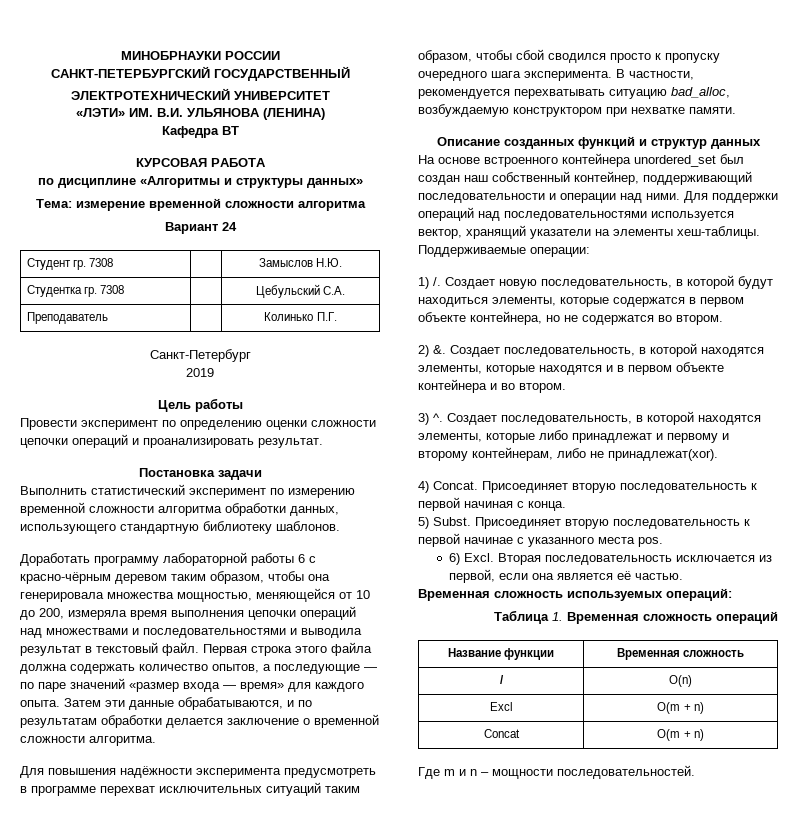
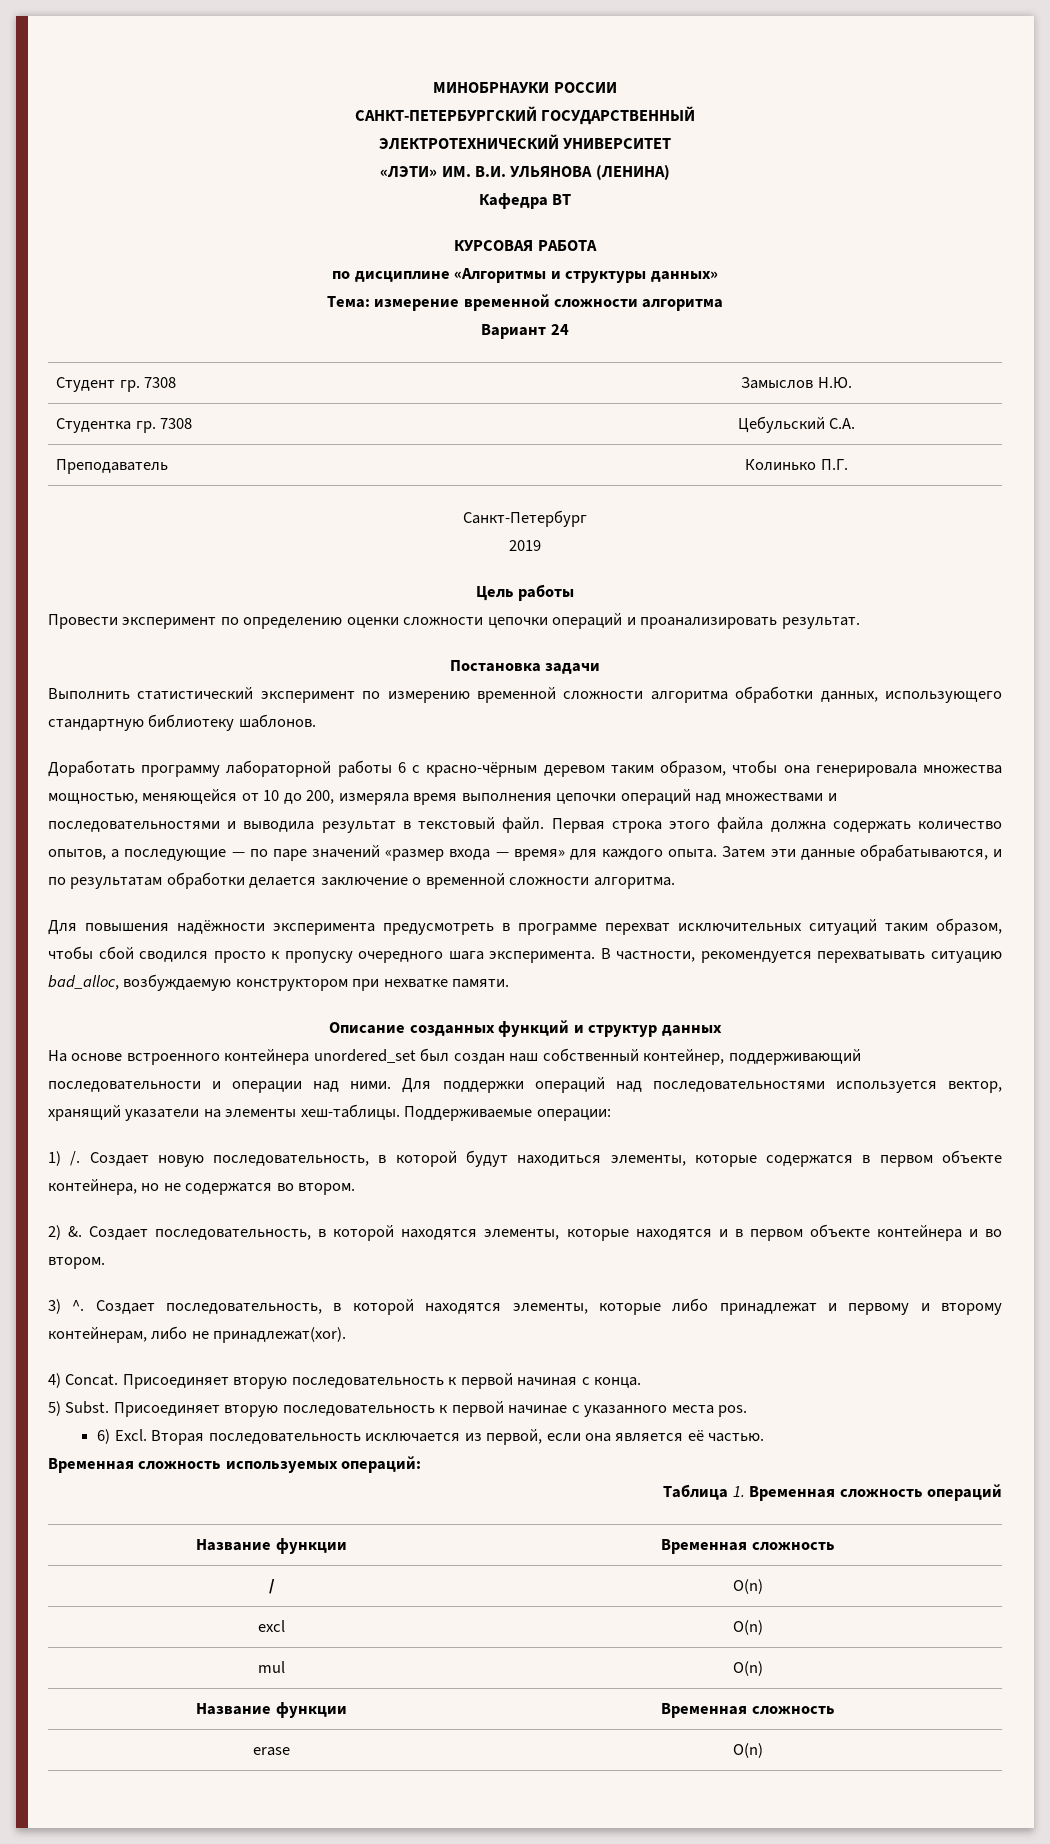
[489,702,513,711] [657,702,704,714] [483,729,520,738] [657,729,704,741] [418,765,695,779] Excl | O(m + n) // Concat | O(m + n) // Где m и n – мощности последовательностей. -> [258,1620,285,1632] [733,1620,763,1635] [258,1661,285,1673] [733,1661,763,1676] [196,1702,347,1718] [661,1703,835,1718] [253,1747,290,1756] [733,1743,763,1758] excl | O(n) // mul | O(n) // Название функции | Временная сложность // erase | O(n)

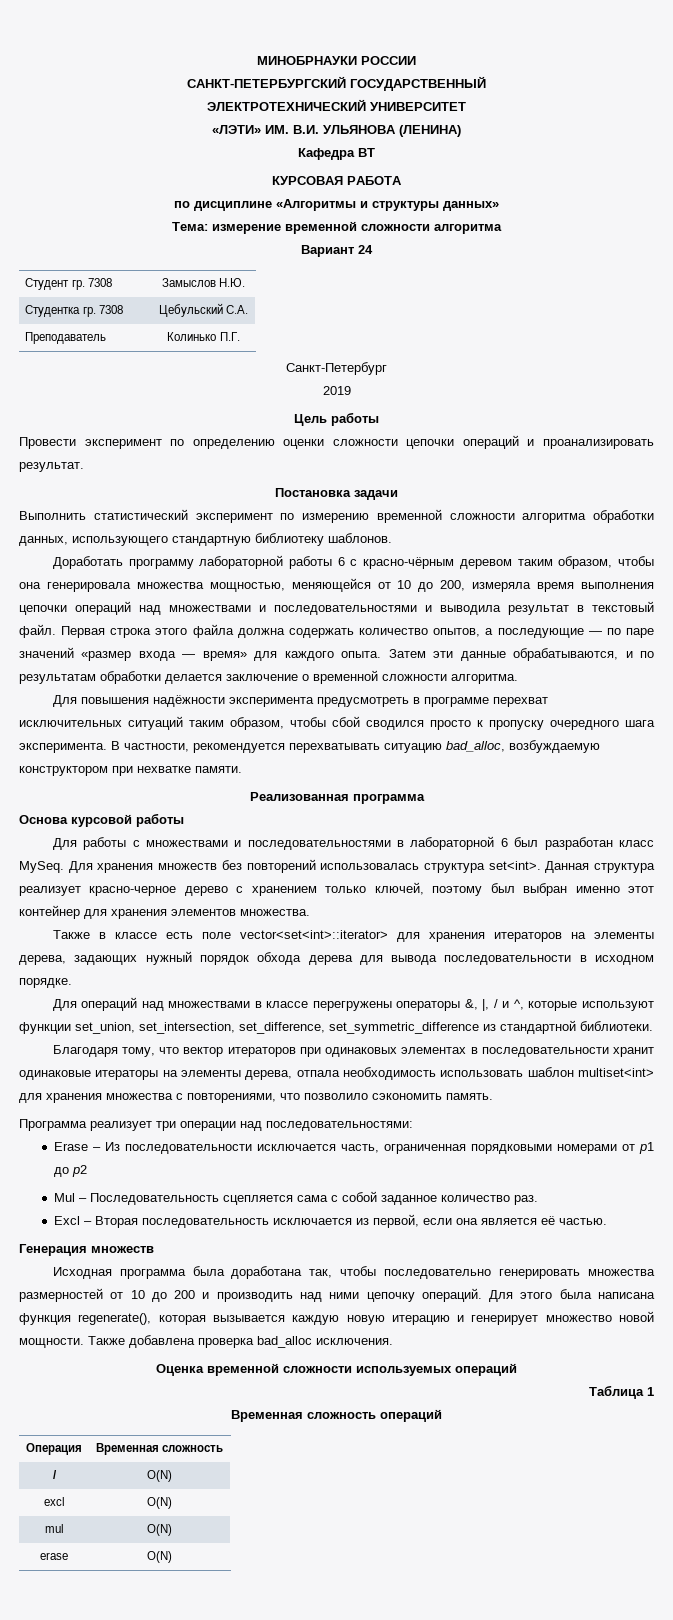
[329,1020,722,1037] [48,1048,861,1065] [48,1077,1002,1093] [48,1104,611,1121] [48,1150,1003,1167] [48,1179,356,1195] [48,1224,1002,1241] [48,1257,105,1269] [48,1298,1003,1315] [48,1326,347,1343] [48,1373,642,1389] [48,1401,748,1417] [97,1429,147,1444] Описание созданных функций и структур данных // На основе встроенного контейнера unordered_set был создан наш собственный контейнер, поддерживающий последовательности и операции над ними. Для поддержки операций над последовательностями используется вектор, хранящий указатели на элементы хеш-таблицы. Поддерживаемые операции: // 1) /. Создает новую последовательность, в которой будут находиться элементы, которые содержатся в первом объекте контейнера, но не содержатся во втором. // 2) &. Создает последовательность, в которой находятся элементы, которые находятся и в первом объекте контейнера и во втором. // 3) ^. Создает последовательность, в которой находятся элементы, которые либо принадлежат и первому и второму контейнерам, либо не принадлежат(xor). // 4) Concat. Присоединяет вторую последовательность к первой начиная с конца. // 5) Subst. Присоединяет вторую последовательность к первой начинае с указанного места pos. // 6) Excl. -> [249,792,425,804] [19,813,184,827] [52,836,654,850] [19,859,655,873] [19,882,654,896] [19,905,310,919] [52,930,654,942] [19,951,654,965] [19,978,72,988] [52,997,654,1011] [19,1020,653,1034] [52,1045,654,1057] [19,1067,654,1080] [19,1093,493,1103] [19,1119,413,1131] [53,1142,654,1154] [53,1165,87,1177] [53,1191,538,1205] [53,1216,92,1225] Реализованная программа // Основа курсовой работы // Для работы с множествами и последовательностями в лабораторной 6 был разработан класс MySeq. Для хранения множеств без повторений использовалась структура set<int>. Данная структура реализует красно-черное дерево с хранением только ключей, поэтому был выбран именно этот контейнер для хранения элементов множества. // Также в классе есть поле vector<set<int>::iterator> для хранения итераторов на элементы дерева, задающих нужный порядок обхода дерева для вывода последовательности в исходном порядке. // Для операций над множествами в классе перегружены операторы &, |, / и ^, которые используют функции set_union, set_intersection, set_difference, set_symmetric_difference из стандартной библиотеки. // Благодаря тому, что вектор итераторов при одинаковых элементах в последовательности хранит одинаковые итераторы на элементы дерева, отпала необходимость использовать шаблон multiset<int> для хранения множества с повторениями, что позволило сэкономить память. // Программа реализует три операции над последовательностями: // Erase – Из последовательности исключается часть, ограниченная порядковыми номерами от p1 до p2 // Mul – Последовательность сцепляется сама с собой заданное количество раз. // Excl –
[48,1456,422,1473] Временная сложность используемых операций: -> [19,1244,154,1256] [52,1266,656,1279] [19,1288,655,1302] [19,1311,654,1325] [19,1335,393,1348] [156,1363,517,1376] Генерация множеств // Исходная программа была доработана так, чтобы последовательно генерировать множества размерностей от 10 до 200 и производить над ними цепочку операций. Для этого была написана функция regenerate(), которая вызывается каждую новую итерацию и генерирует множество новой мощности. Также добавлена проверка bad_alloc исключения. // Оценка временной сложности используемых операций
[732,1486,745,1497] 1. -> [647,1387,654,1396] 1 //
[196,1538,347,1554] Название функции -> [26,1443,82,1455] Операция
[733,1579,763,1594] O(n) -> [147,1470,172,1482] O(N)
[733,1620,763,1635] O(n) -> [147,1497,172,1509] O(N)
[733,1661,763,1676] [196,1702,347,1718] [661,1703,835,1718] O(n) // Название функции | Временная сложность -> [147,1524,172,1536] O(N)
[733,1743,763,1758] O(n) -> [147,1551,172,1563] O(N)

